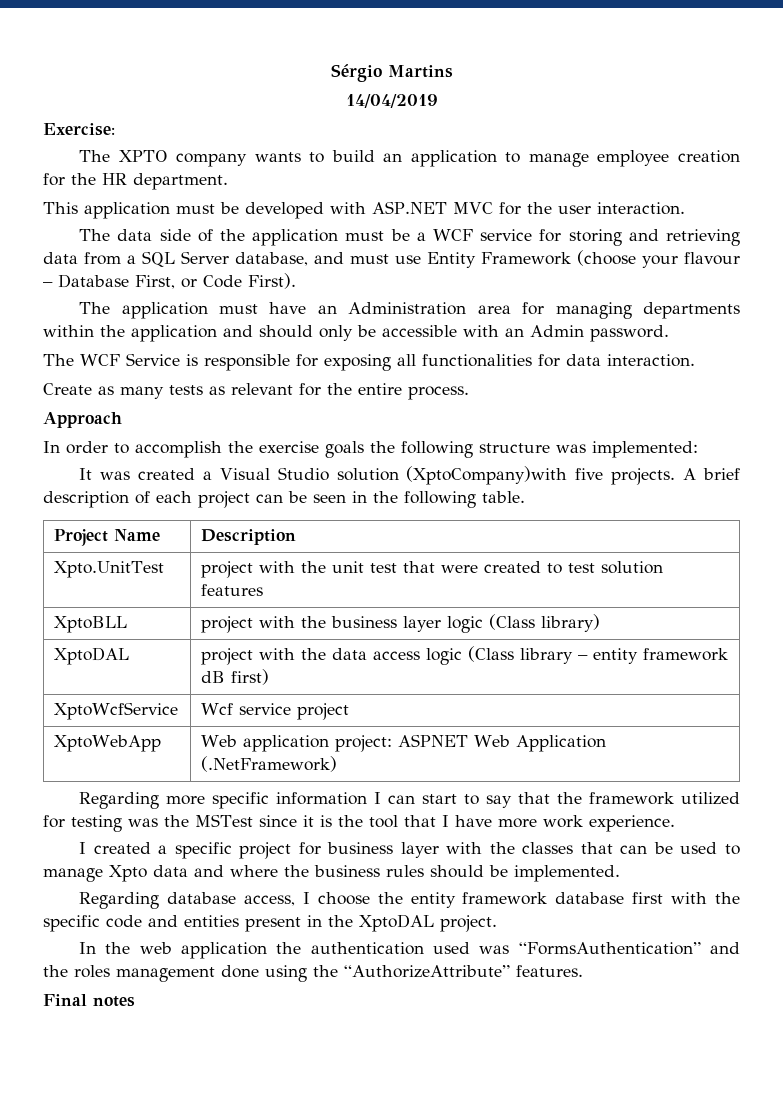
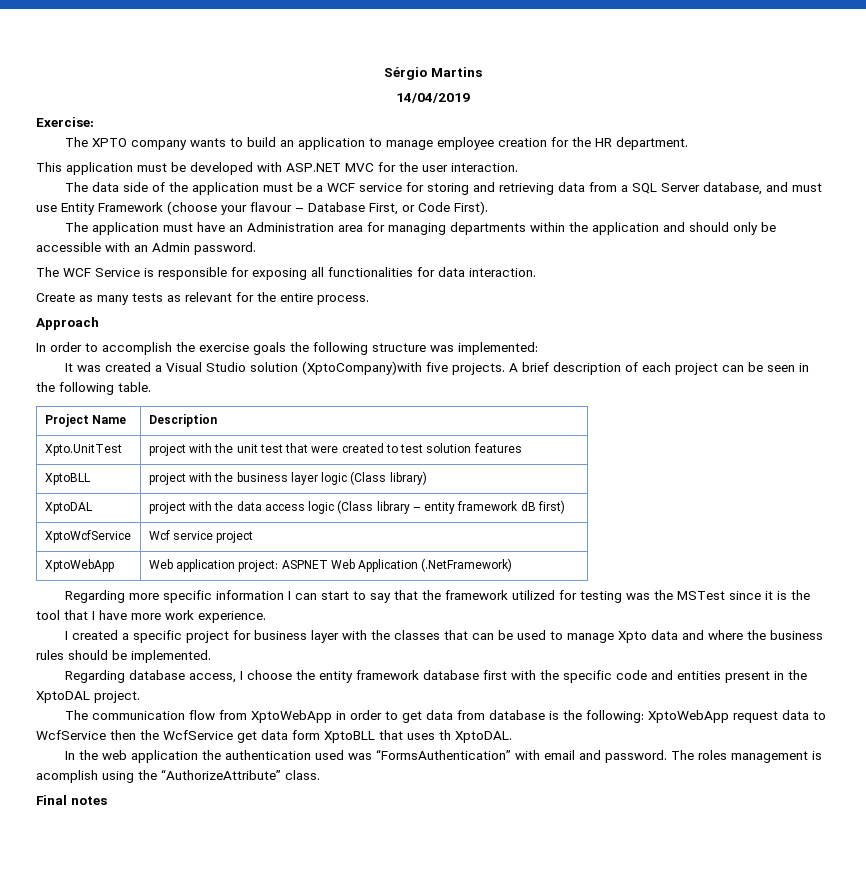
(497, 923) none -> [65,710,827,723] [36,730,512,743] // The communication flow from XptoWebApp in order to get data from database is the following: XptoWebApp request data to WcfService then the WcfService get data form XptoBLL that uses th XptoDAL.
[709,942,740,954] [43,965,259,982] and the roles management done -> [515,750,823,763] [36,770,98,783] with email and password. The roles management is acomplish
[516,965,583,977] features. -> [285,770,320,780] class.

